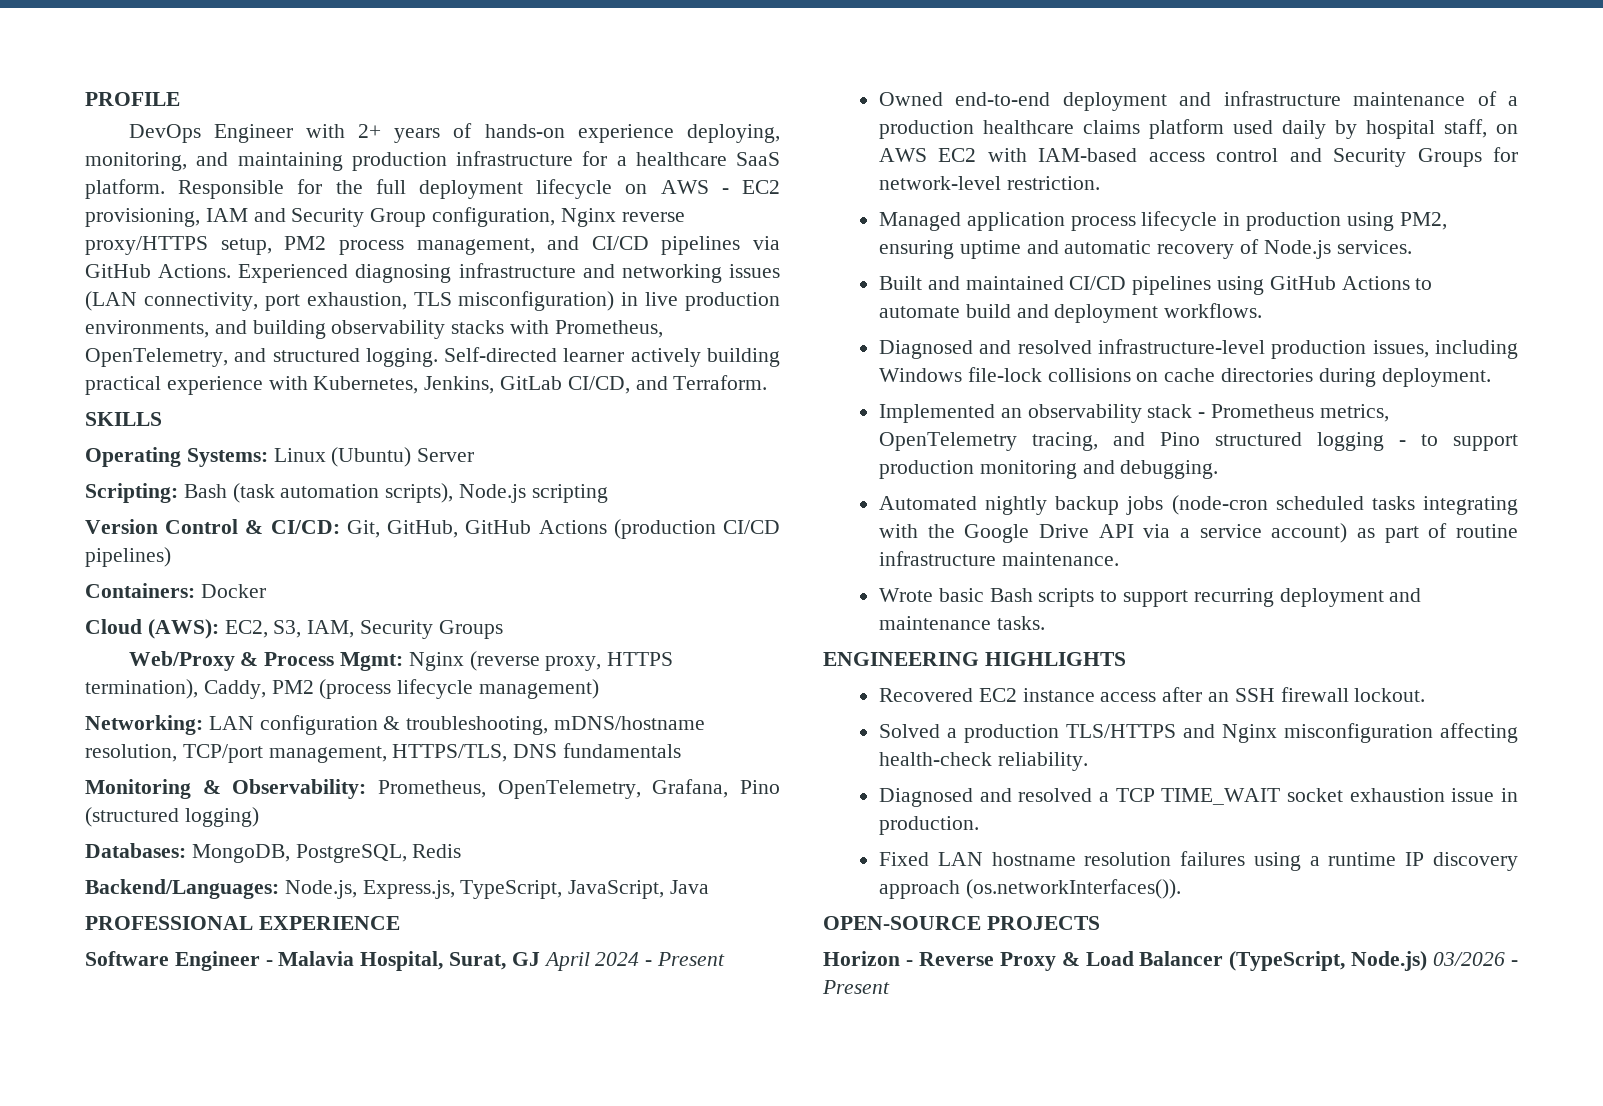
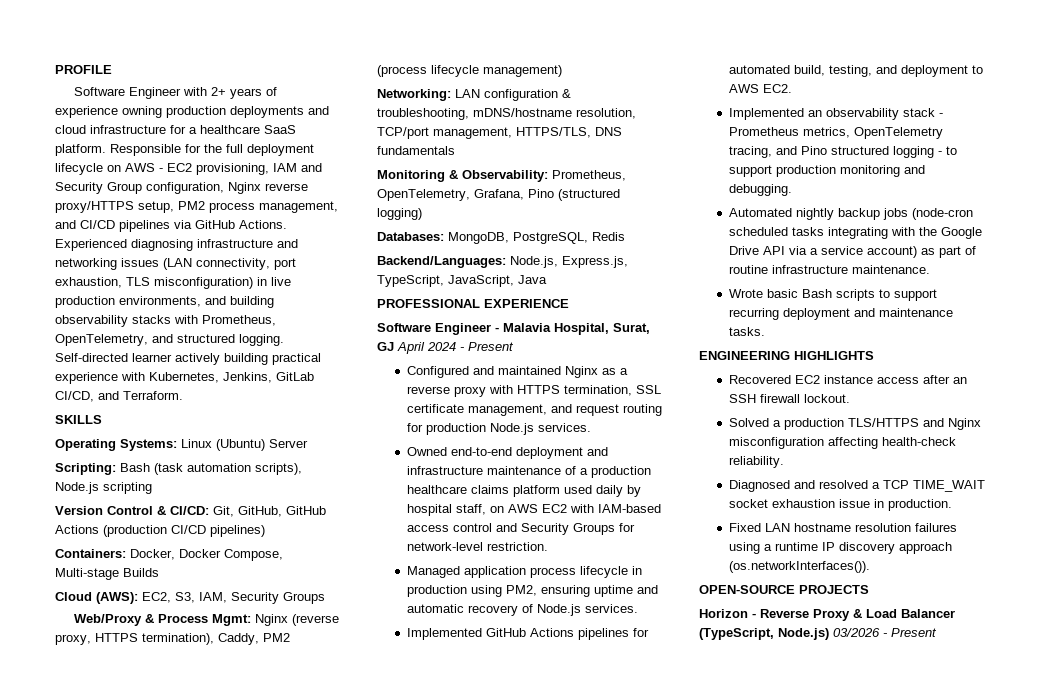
[128,124,201,143] DevOps -> [74,87,126,96] Software
[484,124,780,143] [85,152,447,171] hands-on experience deploying, monitoring, and maintaining production -> [55,106,329,118] [55,125,86,134] experience owning production deployments and cloud
(195, 590) none -> [130,549,175,560] Docker,
(266, 591) none -> [224,549,283,561] [55,568,159,580] Compose, Multi-stage Builds
(726, 959) none -> [406,366,628,378] [406,385,661,397] [406,404,662,416] [406,423,591,435] // Configured and maintained Nginx as a reverse proxy with HTTPS termination, SSL certificate management, and request routing for production Node.js services.
[878,276,1433,295] [878,303,1263,323] [878,339,1518,359] [878,367,1491,387] Built and maintained CI/CD pipelines using GitHub Actions to automate build and deployment workflows. // Diagnosed and resolved infrastructure-level production issues, including Windows file-lock collisions on cache directories during deployment. -> [406,628,649,640] [728,65,983,77] [728,84,792,93] Implemented GitHub Actions pipelines for automated build, testing, and deployment to AWS EC2.

